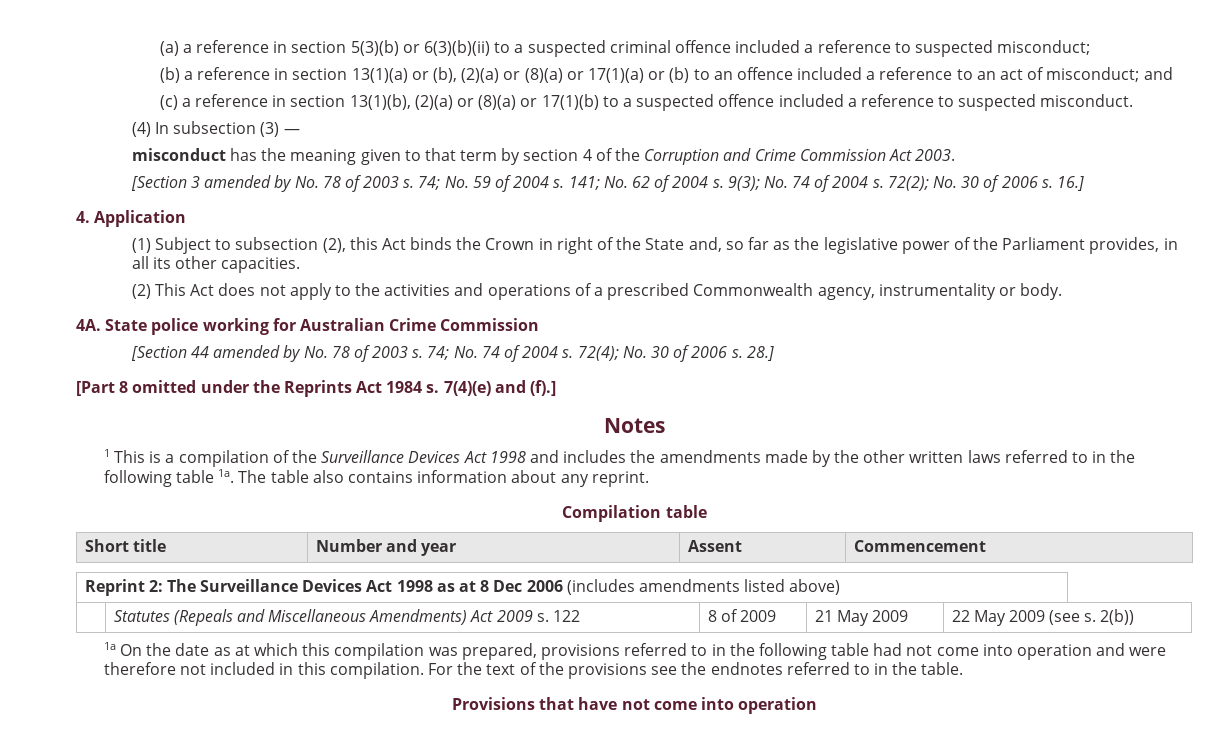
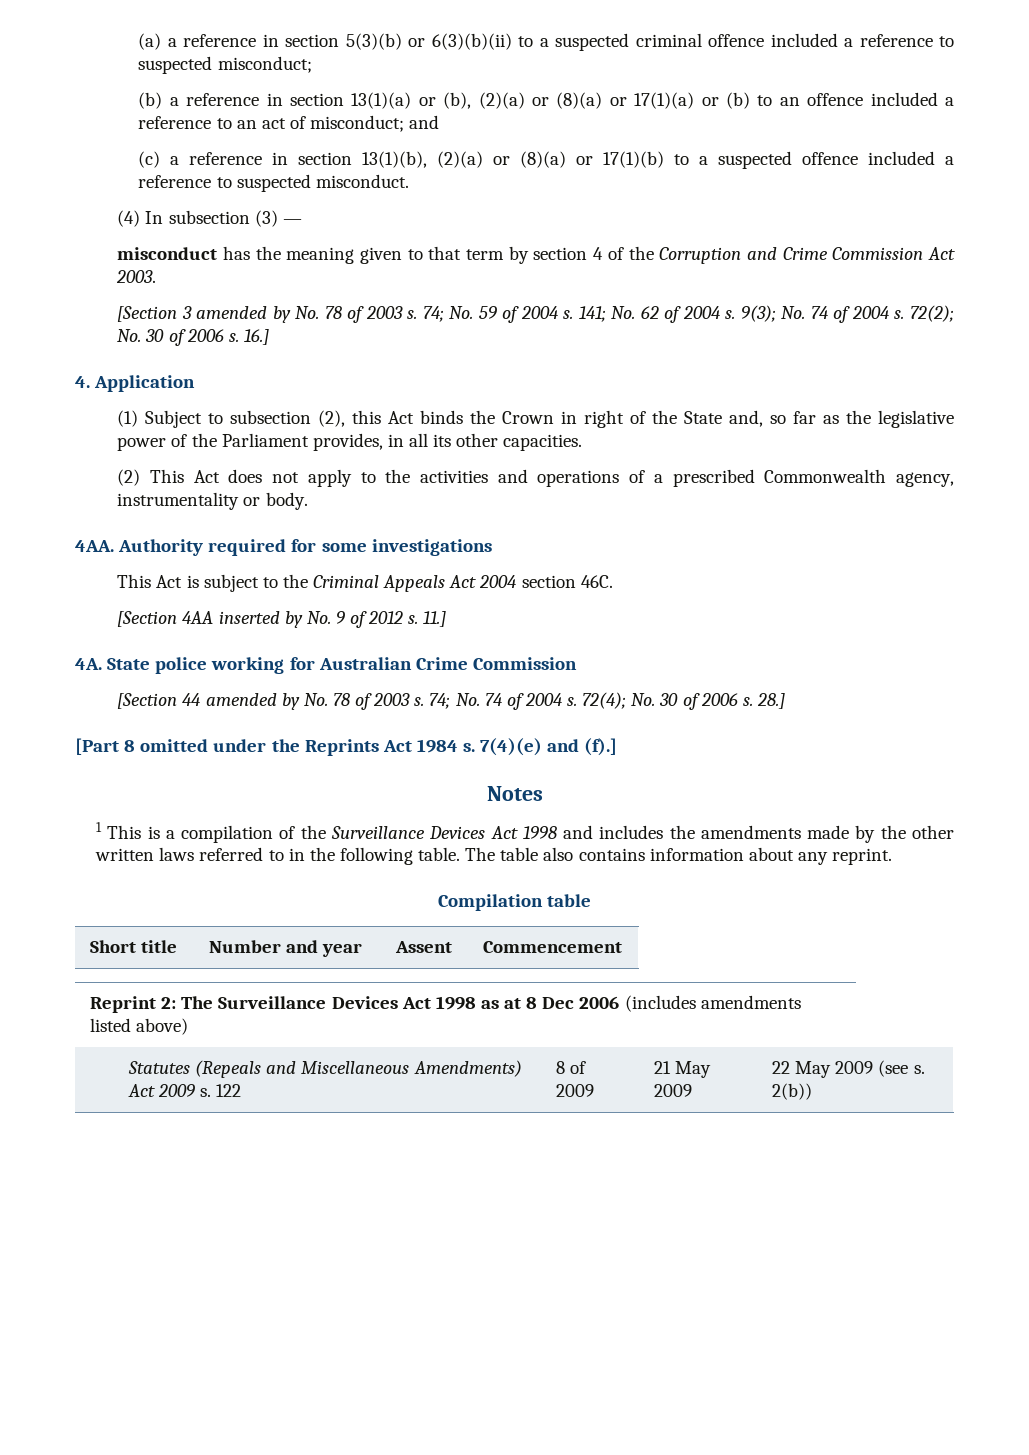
(1063, 291) none -> [75,539,492,556] [117,574,613,592] [117,611,447,628] // 4AA. Authority required for some investigations // This Act is subject to the Criminal Appeals Act 2004 section 46C. // [Section 4AA inserted by No. 9 of 2012 s. 11.]
[176,469,235,483] table 1a. -> [418,847,461,861] table.
[103,642,1167,660] [103,662,964,679] [451,697,818,714] // 1a On the date as at which this compilation was prepared, provisions referred to in the following table had not come into operation and were therefore not included in this compilation. For the text of the provisions see the endnotes referred to in the table. // Provisions that have not come into operation -> (812, 1091) none

